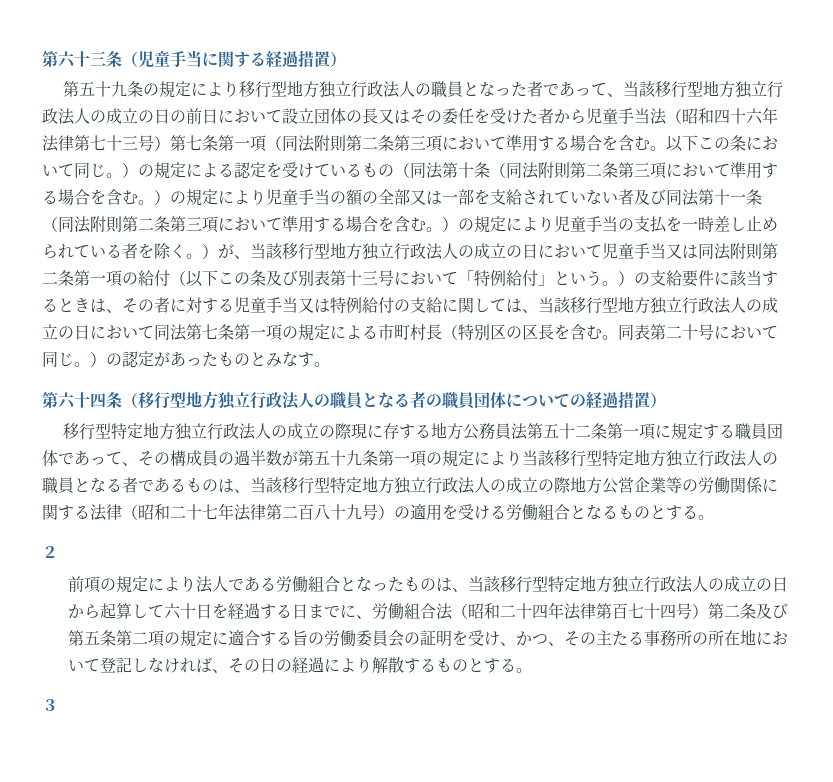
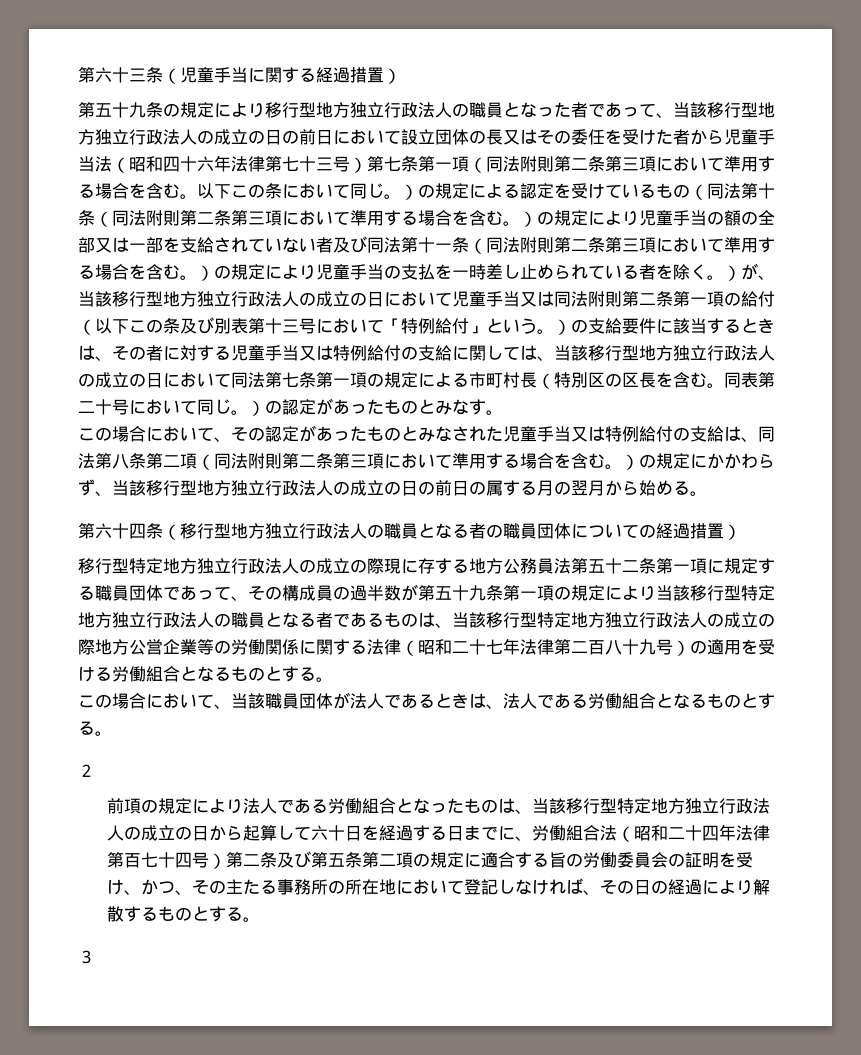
(330, 364) none -> [78,425,775,442] [78,453,775,470] [78,479,707,496] // この場合において、その認定があったものとみなされた児童手当又は特例給付の支給は、同法第八条第二項（同法附則第二条第三項において準用する場合を含む。）の規定にかかわらず、当該移行型地方独立行政法人の成立の日の前日の属する月の翌月から始める。
(714, 517) none -> [78,692,775,709] [78,721,112,736] // この場合において、当該職員団体が法人であるときは、法人である労働組合となるものとする。

